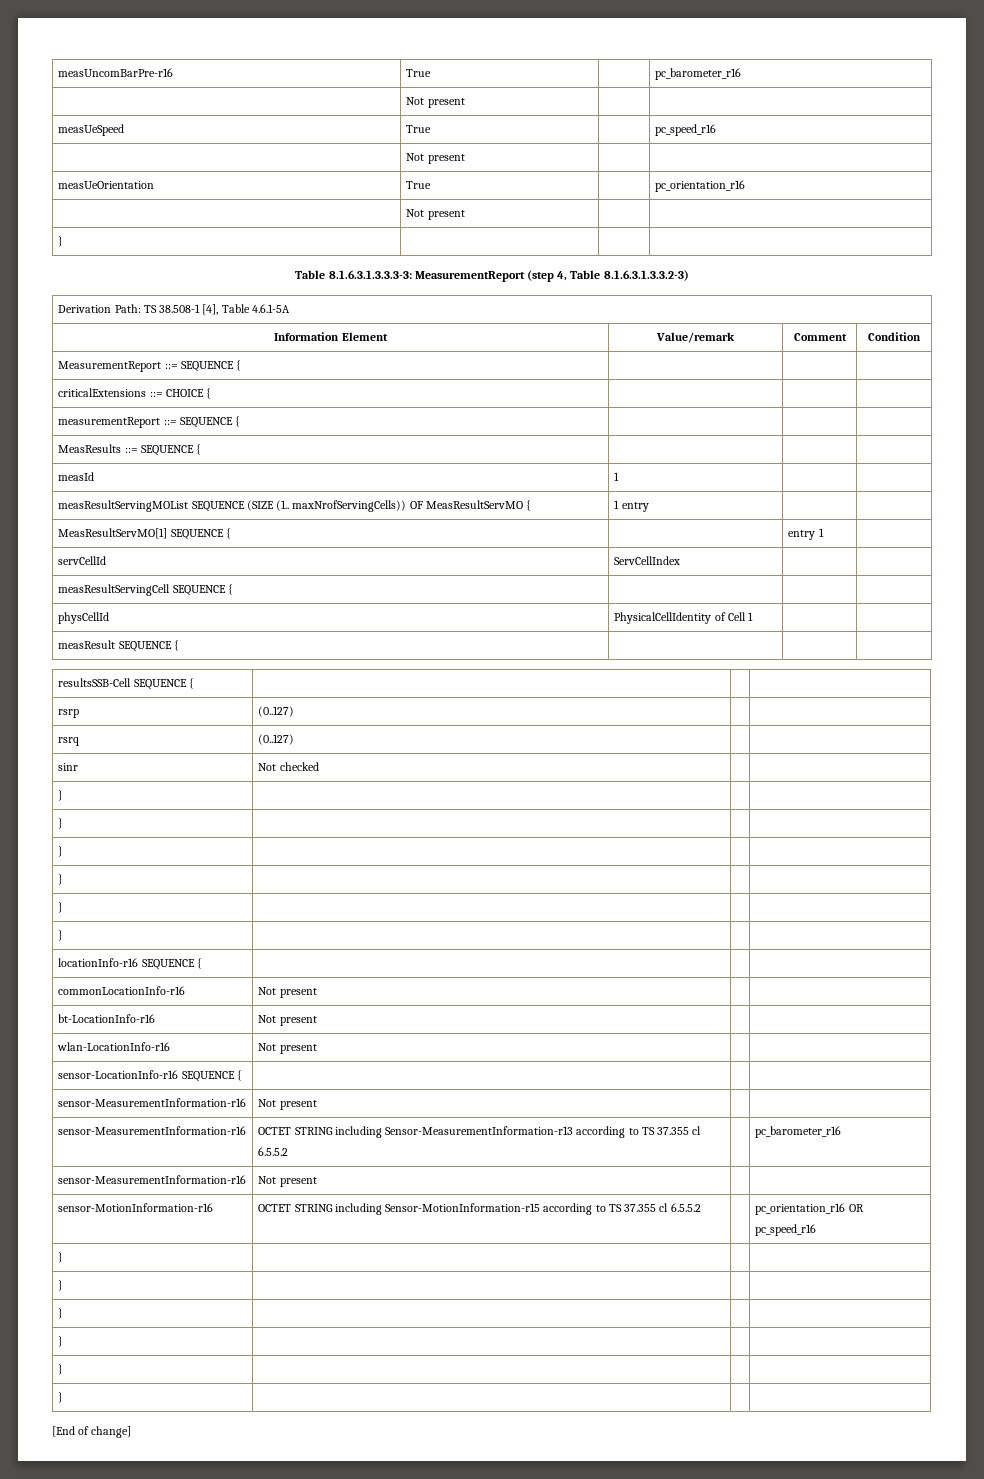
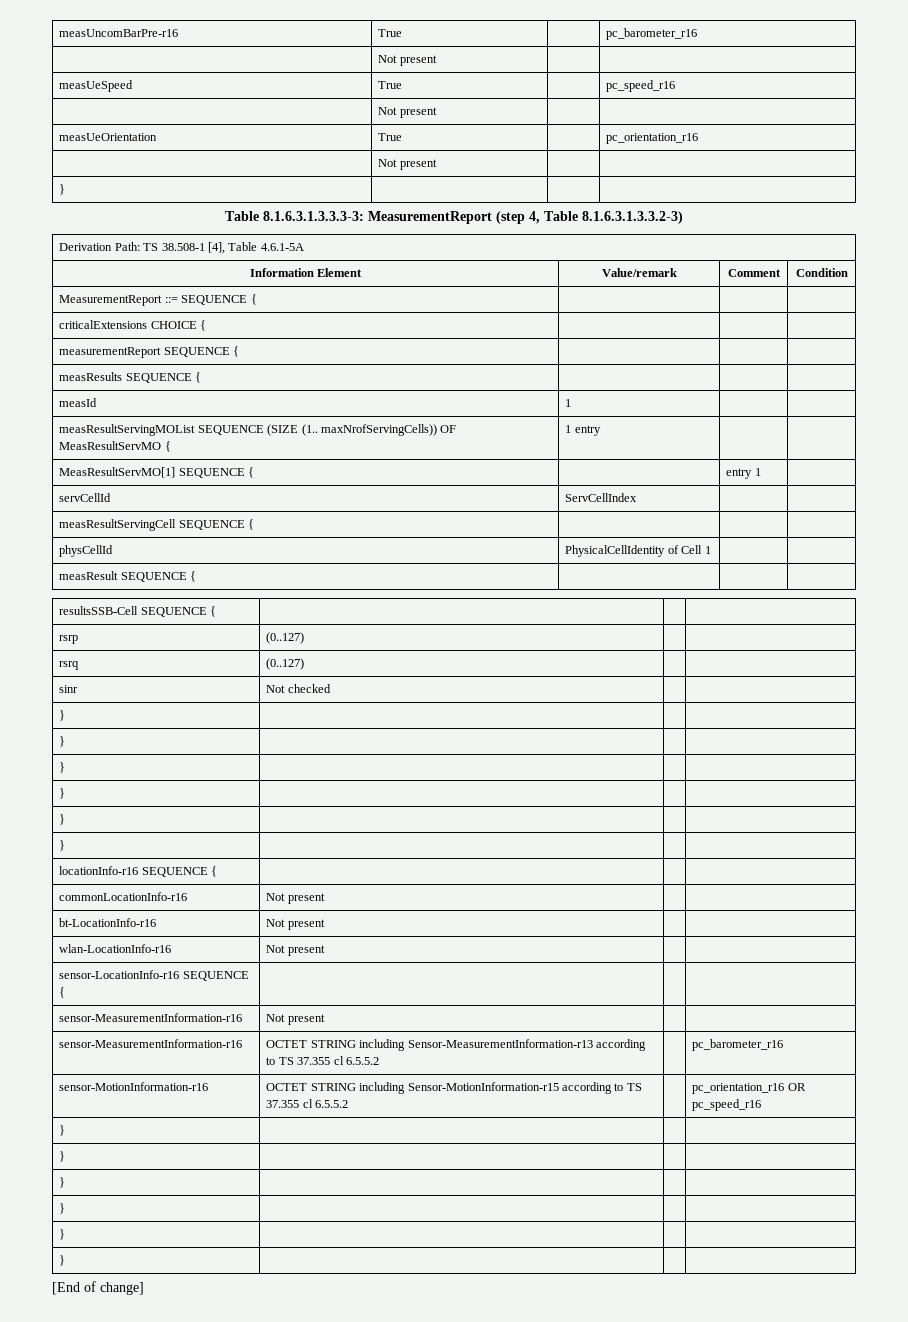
[149,391,163,397] ::= -> (148, 324) none
[163,416,241,428] [58,444,138,453] ::= SEQUENCE { | | | // MeasResults ::= -> [163,346,240,357] [59,372,123,381] SEQUENCE { | | | // measResults
[58,1175,247,1184] [258,1176,317,1187] // sensor-MeasurementInformation-r16 | Not present | | -> (784, 1045) none

